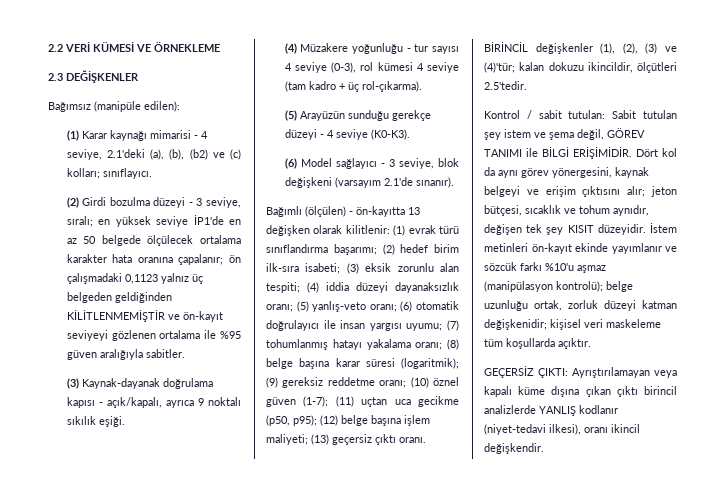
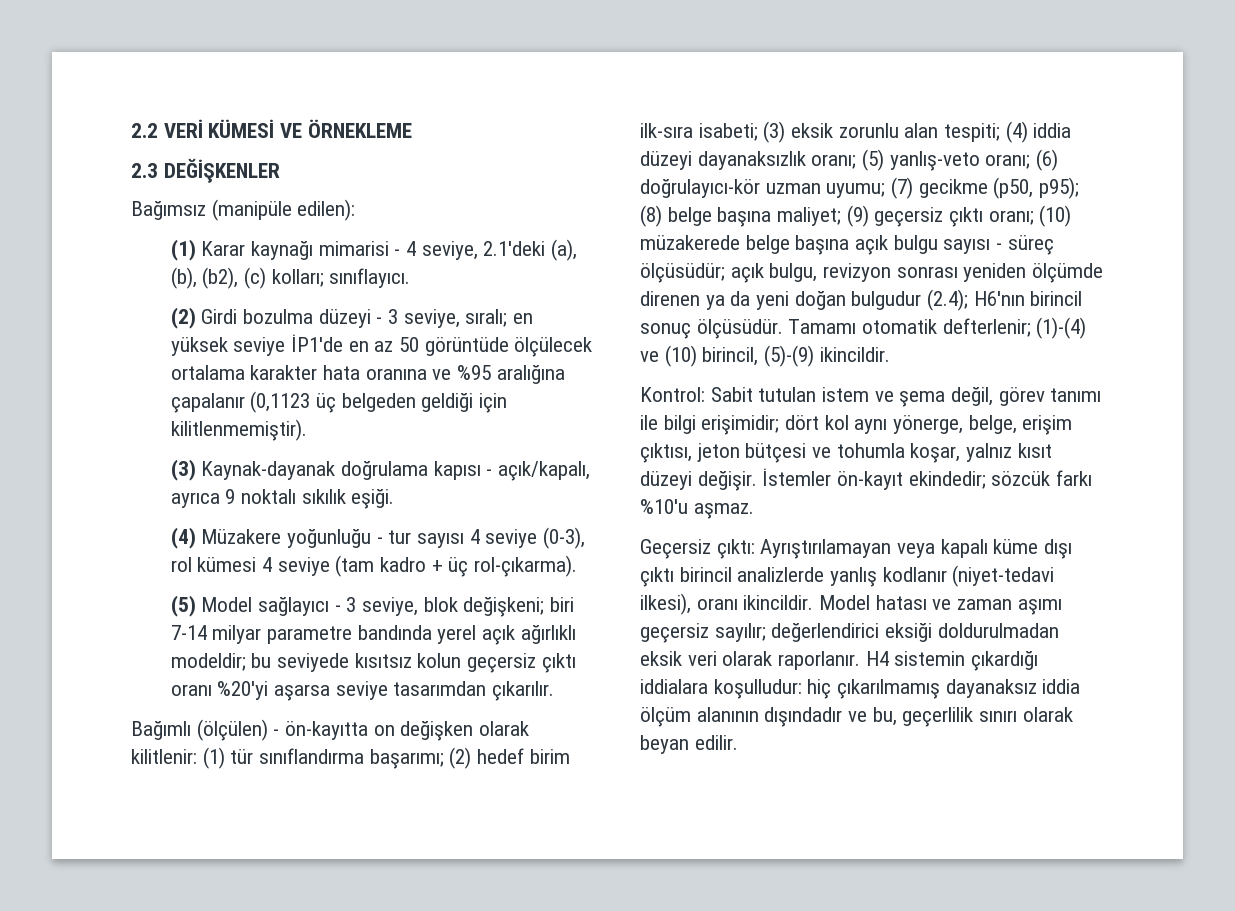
[189,149,225,160] (b2) ve -> [202,267,239,289] (b2),
[101,235,141,246] belgede -> [424,337,509,356] görüntüde
[178,254,241,265] [66,273,203,284] [66,292,172,303] [66,310,223,322] [66,330,241,341] [66,349,185,360] çapalanır; ön çalışmadaki 0,1123 yalnız üç belgeden geldiğinden KİLİTLENMEMİŞTİR ve ön-kayıt seviyeyi gözlenen ortalama ile %95 güven aralığıyla sabitler. -> [432,365,565,384] [170,391,508,413] [170,419,307,441] ve %95 aralığına çapalanır (0,1123 üç belgeden geldiği için kilitlenmemiştir).
[299,110,431,121] [284,129,410,140] [284,158,297,169] Arayüzün sunduğu gerekçe düzeyi - 4 seviye (K0-K3). // (6) -> (196, 606) none
[284,177,454,188] değişkeni (varsayım 2.1'de sınanır). -> [463,597,575,617] [170,625,576,645] [170,653,576,673] [170,681,555,701] değişkeni; biri 7-14 milyar parametre bandında yerel açık ağırlıklı modeldir; bu seviyede kısıtsız kolun geçersiz çıktı oranı %20'yi aşarsa seviye tasarımdan çıkarılır.
[408,207,420,215] 13 -> [373,725,395,736] on
[408,225,459,234] evrak türü -> [230,749,254,764] tür
[416,301,459,310] [266,320,459,331] [266,339,459,350] [266,358,459,369] [266,377,459,388] [266,396,459,407] [266,415,430,426] [266,434,426,445] [484,42,677,54] [484,62,677,73] [484,81,527,90] [484,110,606,119] otomatik doğrulayıcı ile insan yargısı uyumu; (7) tohumlanmış hatayı yakalama oranı; (8) belge başına karar süresi (logaritmik); (9) gereksiz reddetme oranı; (10) öznel güven (1-7); (11) uçtan uca gecikme (p50, p95); (12) belge başına işlem maliyeti; (13) geçersiz çıktı oranı. BİRİNCİL değişkenler (1), (2), (3) ve (4)'tür; kalan dokuzu ikincildir, ölçütleri 2.5'tedir. // Kontrol / sabit tutulan: -> [640,177,1080,199] [640,205,1072,227] [640,235,1054,255] [640,263,1104,283] [640,289,1083,311] [640,317,1087,339] [640,345,890,367] [640,387,705,402] doğrulayıcı-kör uzman uyumu; (7) gecikme (p50, p95); (8) belge başına maliyet; (9) geçersiz çıktı oranı; (10) müzakerede belge başına açık bulgu sayısı - süreç ölçüsüdür; açık bulgu, revizyon sonrası yeniden ölçümde direnen ya da yeni doğan bulgudur (2.4); H6'nın birincil sonuç ölçüsüdür. Tamamı otomatik defterlenir; (1)-(4) ve (10) birincil, (5)-(9) ikincildir. // Kontrol:
[484,132,501,140] şey -> (817, 394) none
[607,128,645,138] [484,147,677,159] [484,167,649,178] [484,186,677,197] [484,205,649,216] [484,223,677,235] [484,243,677,254] [484,262,606,273] [484,281,633,292] [484,300,677,311] [484,319,661,330] [484,338,591,349] [484,366,568,378] GÖREV TANIMI ile BİLGİ ERİŞİMİDİR. Dört kol da aynı görev yönergesini, kaynak belgeyi ve erişim çıktısını alır; jeton bütçesi, sıcaklık ve tohum aynıdır, değişen tek şey KISIT düzeyidir. İstem metinleri ön-kayıt ekinde yayımlanır ve sözcük farkı %10'u aşmaz (manipülasyon kontrolü); belge uzunluğu ortak, zorluk düzeyi katman değişkenidir; kişisel veri maskeleme tüm koşullarda açıktır. // GEÇERSİZ ÇIKTI: -> [998,387,1102,406] [640,415,1073,435] [640,443,1052,463] [640,468,1093,491] [640,499,754,519] [640,539,755,559] görev tanımı ile bilgi erişimidir; dört kol aynı yönerge, belge, erişim çıktısı, jeton bütçesi ve tohumla koşar, yalnız kısıt düzeyi değişir. İstemler ön-kayıt ekindedir; sözcük farkı %10'u aşmaz. // Geçersiz çıktı:
[551,386,611,397] dışına çıkan -> [1044,539,1073,559] dışı
[539,406,576,416] YANLIŞ -> [830,567,878,587] yanlış
[611,424,640,433] [484,443,544,454] ikincil değişkendir. -> [743,595,1062,615] [640,623,1059,643] [640,651,1039,671] [640,679,1081,699] [640,707,1073,727] [640,735,738,754] ikincildir. Model hatası ve zaman aşımı geçersiz sayılır; değerlendirici eksiği doldurulmadan eksik veri olarak raporlanır. H4 sistemin çıkardığı iddialara koşulludur: hiç çıkarılmamış dayanaksız iddia ölçüm alanının dışındadır ve bu, geçerlilik sınırı olarak beyan edilir.

